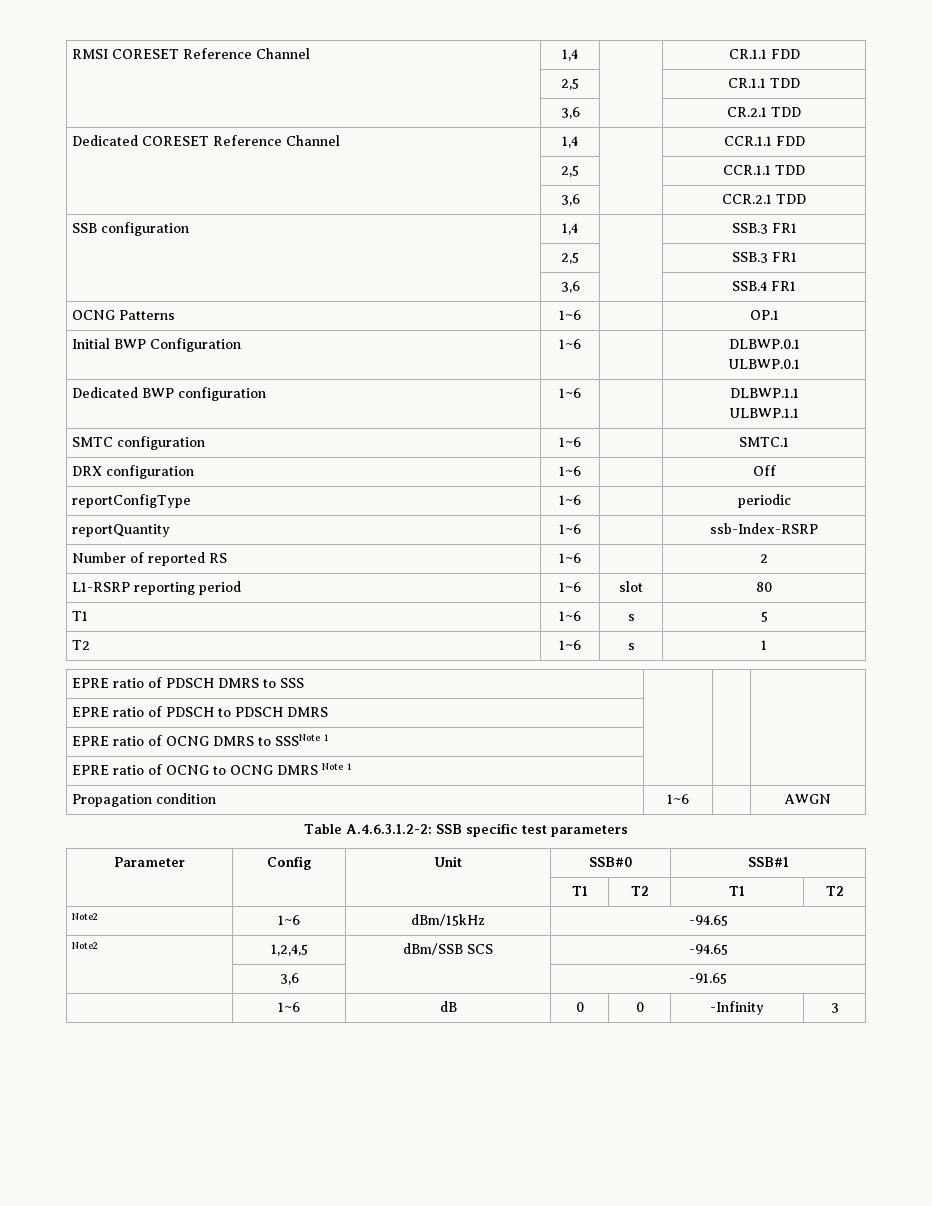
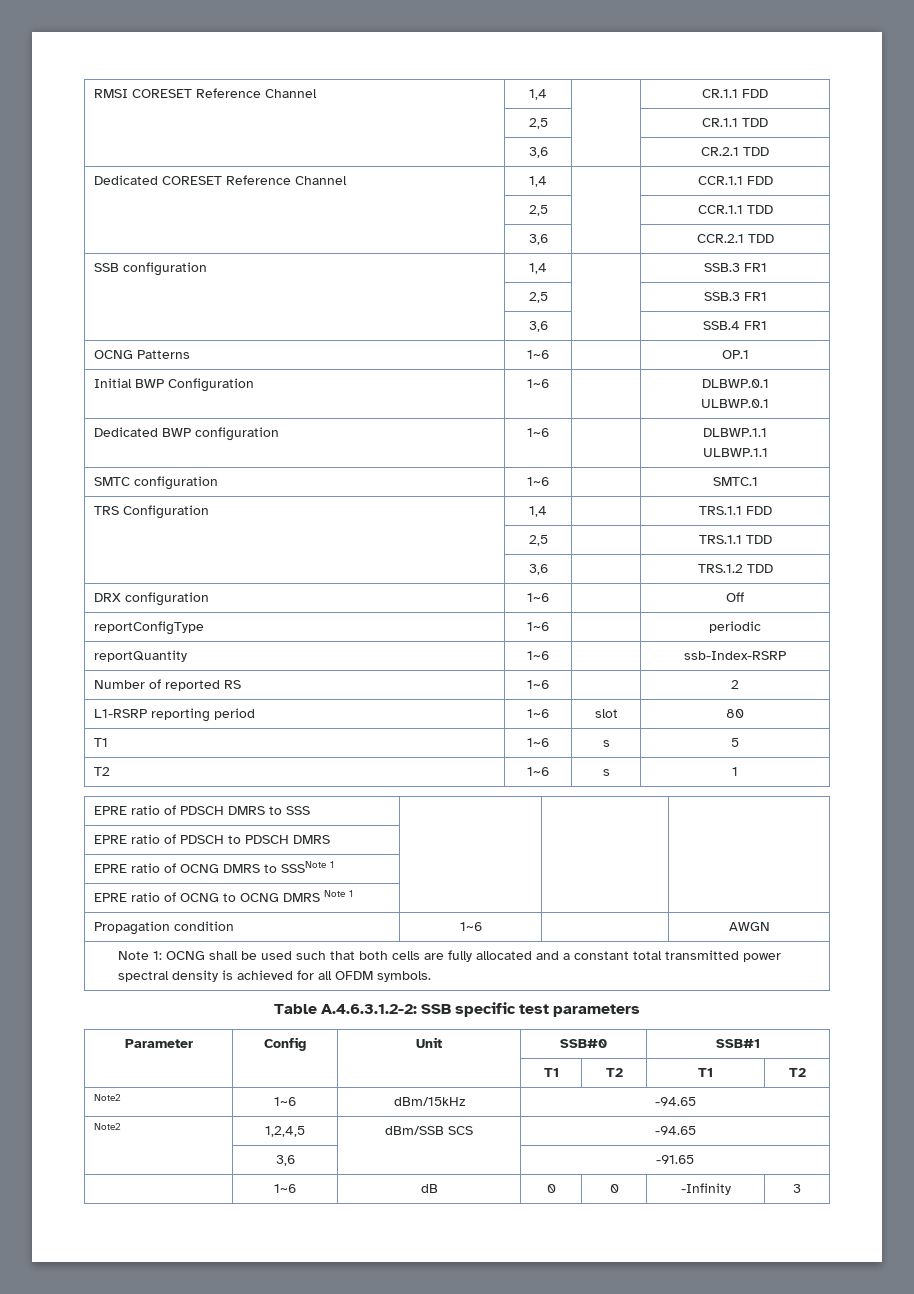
(789, 442) none -> [94,505,210,519] [529,506,547,517] [698,506,772,515] [528,535,548,546] [698,535,772,544] [528,564,548,575] [697,564,773,573] // TRS Configuration | 1,4 | | TRS.1.1 FDD // | 2,5 | | TRS.1.1 TDD // | 3,6 | | TRS.1.2 TDD
(831, 799) none -> [117,950,781,962] [117,970,431,982] // Note 1: OCNG shall be used such that both cells are fully allocated and a constant total transmitted power spectral density is achieved for all OFDM symbols.

